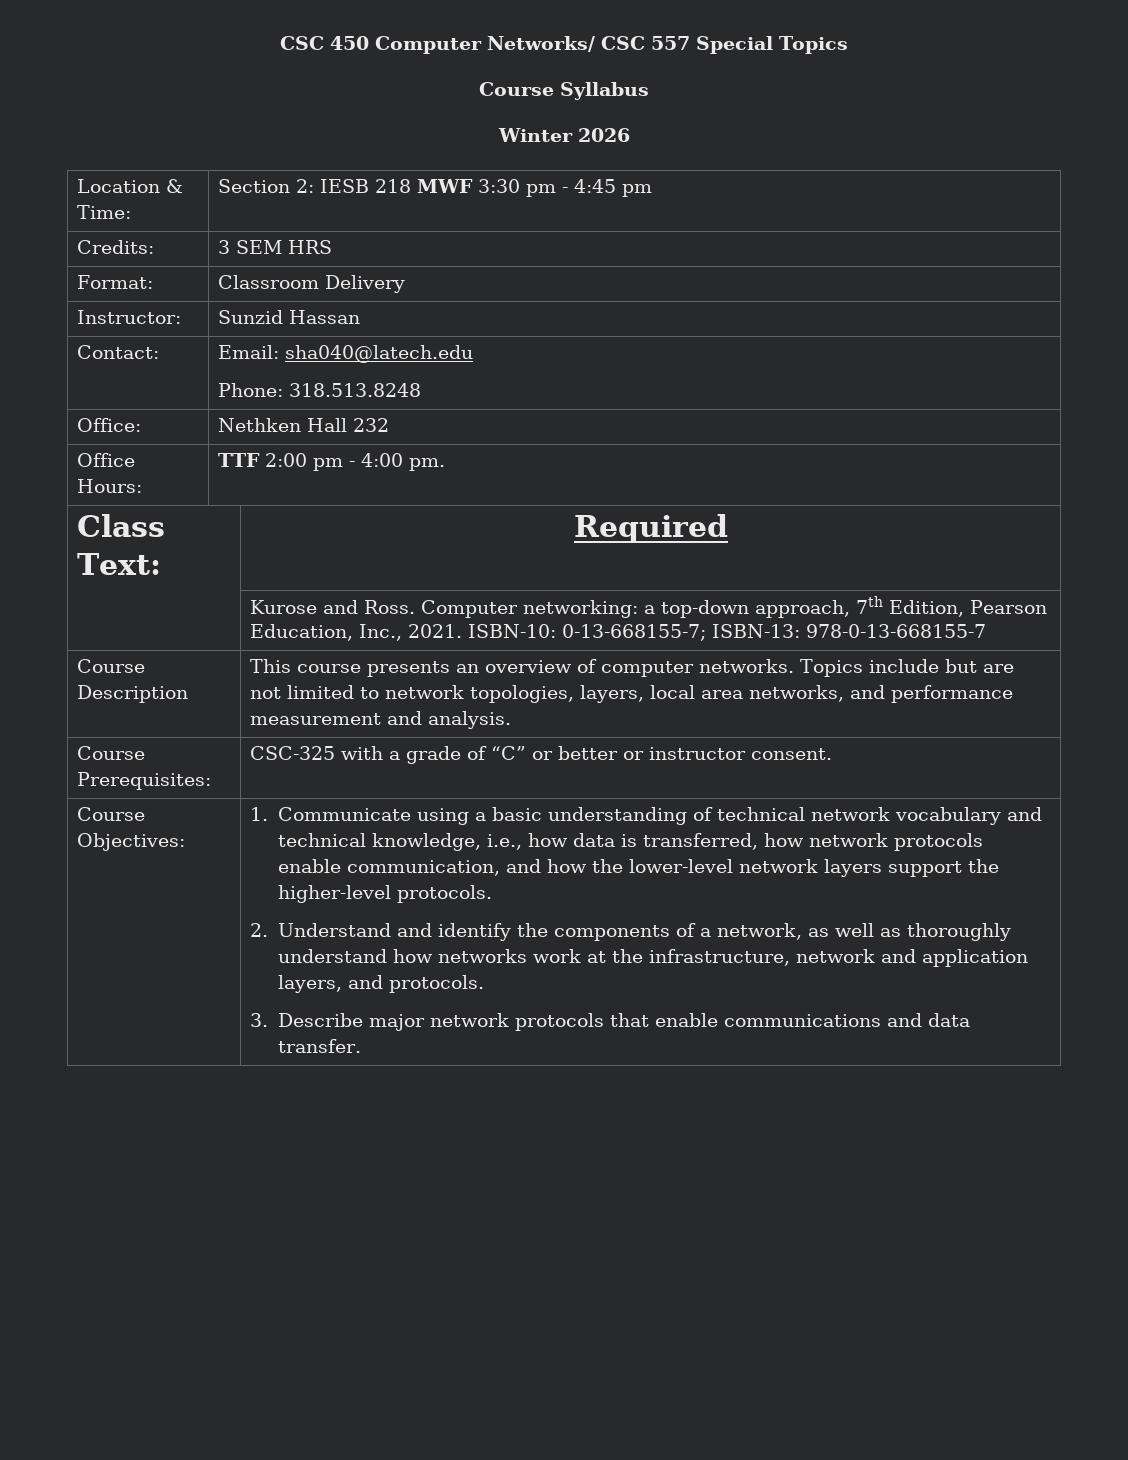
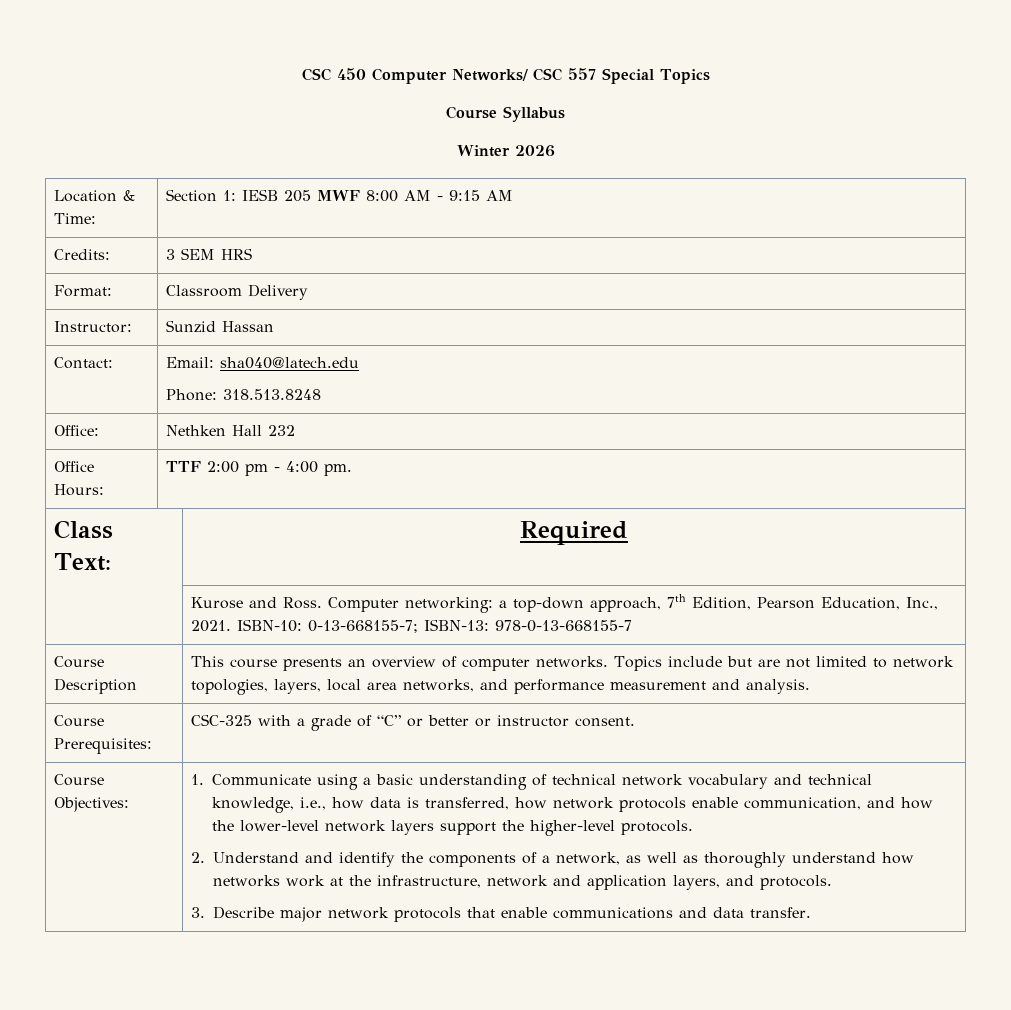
[296,179,653,197] 2: IESB 218 MWF 3:30 pm - 4:45 pm -> [222,189,513,202] 1: IESB 205 MWF 8:00 AM - 9:15 AM

